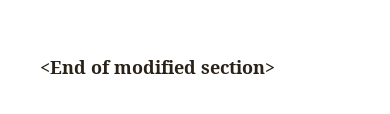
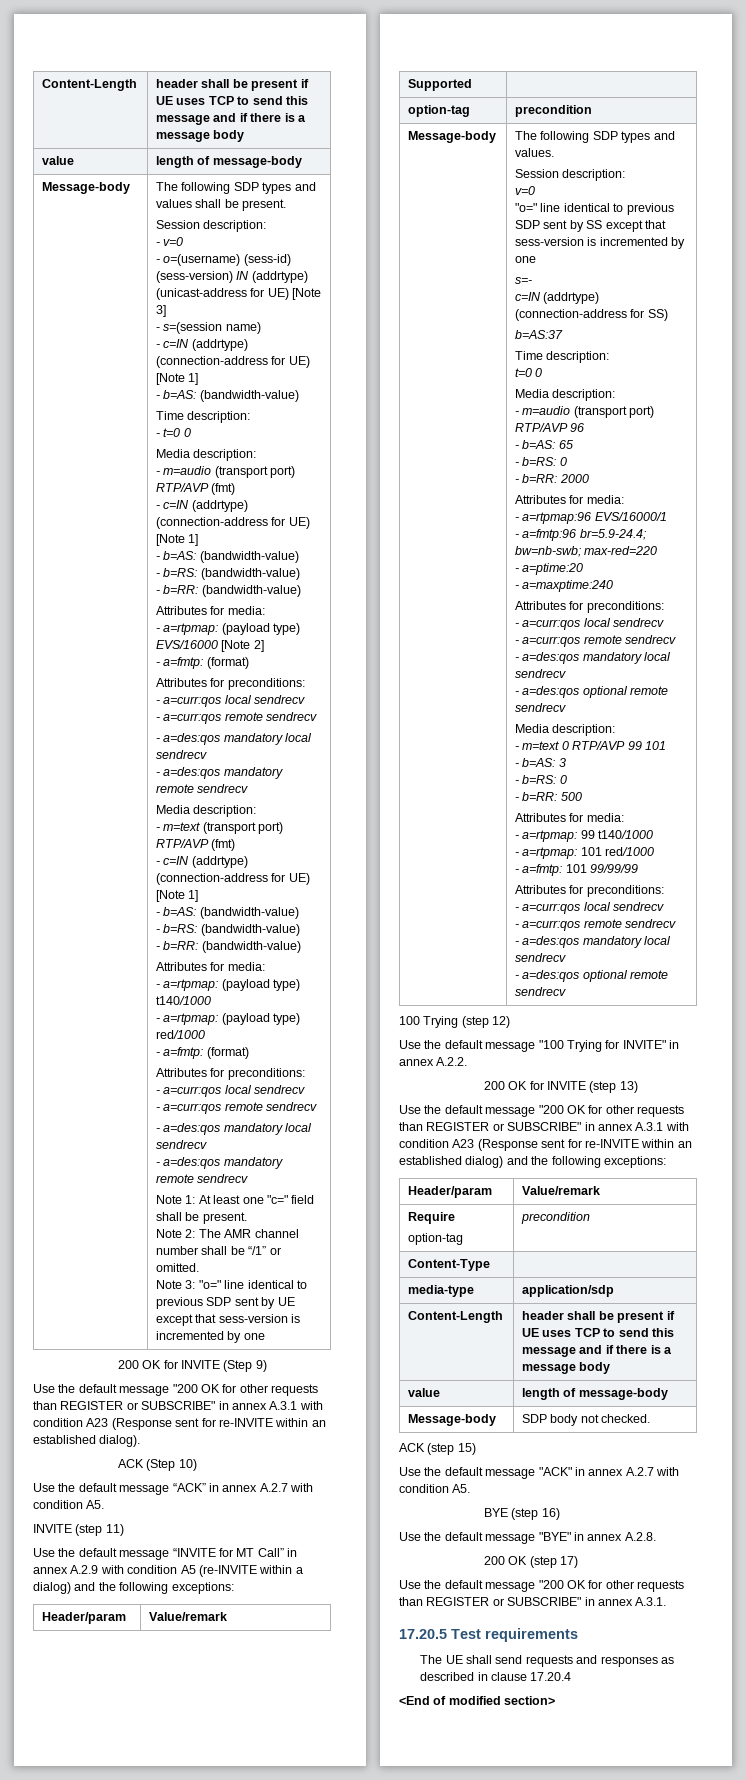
(40, 67) none -> [42,79,138,91] [156,79,309,91] [156,96,308,105] [156,113,306,125] [156,130,245,142] [42,156,75,165] [156,156,302,168] [42,182,131,194] [156,182,316,194] [156,199,287,211] [156,220,267,232] [156,237,184,246] [156,254,291,266] [156,271,308,283] [156,288,322,300] [156,305,167,317] [156,322,261,334] [156,339,248,351] [156,356,310,368] [156,373,199,385] [156,390,299,402] [156,411,251,423] [156,428,191,437] [156,449,257,461] [156,466,296,478] [156,483,236,495] [156,500,248,512] [156,517,310,529] [156,534,199,546] [156,551,299,563] [156,568,300,580] [156,585,301,597] [156,606,265,615] [156,623,301,635] [156,640,264,652] [156,657,249,669] [156,678,305,690] [156,695,306,707] [156,712,318,724] [156,733,313,745] [156,750,208,759] [156,767,283,779] [156,784,249,793] [156,805,257,817] [156,822,284,834] [156,839,236,851] [156,856,248,868] [156,873,310,885] [156,890,199,902] [156,907,299,919] [156,924,300,936] [156,941,301,953] [156,962,265,971] [156,979,301,991] [156,996,212,1005] [156,1013,301,1025] [156,1030,206,1039] [156,1047,249,1059] [156,1068,305,1080] [156,1085,306,1097] [156,1102,318,1114] [156,1123,313,1135] [156,1140,208,1149] [156,1157,283,1169] [156,1174,249,1183] [156,1195,315,1204] [156,1212,247,1224] [156,1229,299,1238] [156,1246,281,1255] [156,1263,200,1272] [156,1280,307,1289] [156,1297,295,1309] [156,1314,301,1326] [156,1331,265,1343] [117,1360,267,1372] [33,1384,318,1396] [33,1401,323,1410] [33,1418,326,1430] [33,1435,141,1447] [117,1459,197,1471] [33,1483,313,1495] [33,1500,105,1509] [33,1524,124,1536] [33,1548,297,1560] [33,1565,303,1577] [33,1582,234,1594] [42,1612,127,1624] [149,1612,228,1621] [408,79,473,91] [408,105,471,117] [515,105,593,117] [408,131,497,143] [515,131,675,143] [515,148,555,157] [515,169,626,181] [515,186,536,195] [515,203,674,215] [515,220,666,232] [515,237,686,249] [515,256,537,263] [515,277,533,284] [515,292,600,304] [515,309,668,321] [515,330,564,339] [515,351,610,363] [515,368,543,377] [515,389,616,401] [515,406,655,418] [515,423,585,432] [515,440,573,449] [515,457,567,466] [515,474,589,483] [515,495,624,504] [515,512,667,524] [515,529,647,541] [515,546,658,557] [515,563,584,575] [515,580,614,592] [515,601,664,613] [515,618,665,630] [515,635,677,647] [515,652,672,664] [515,669,567,678] [515,686,669,698] [515,703,567,712] [515,724,616,736] [515,741,666,750] [515,758,566,767] [515,775,567,784] [515,792,582,801] [515,813,624,822] [515,830,654,842] [515,847,655,859] [515,864,639,876] [515,885,664,897] [515,902,665,914] [515,919,677,931] [515,936,672,948] [515,953,567,962] [515,970,669,982] [515,987,567,996] [399,1016,511,1028] [399,1040,679,1052] [399,1057,468,1066] [483,1081,638,1093] [399,1105,684,1117] [399,1122,689,1131] [399,1139,692,1151] [399,1156,666,1168] [408,1186,493,1198] [522,1186,601,1195] [408,1212,456,1224] [408,1233,464,1245] [521,1212,591,1224] [408,1259,491,1271] [408,1285,475,1297] [522,1285,615,1297] [408,1311,504,1323] [522,1311,675,1323] [522,1328,674,1337] [522,1345,672,1357] [522,1362,611,1374] [408,1388,441,1397] [522,1388,668,1400] [408,1414,497,1426] [522,1414,651,1426] [399,1443,476,1455] [399,1467,679,1479] [399,1484,471,1493] [483,1508,560,1520] [399,1532,656,1544] [483,1556,579,1568] [399,1580,684,1592] [399,1597,667,1606] [399,1628,578,1642] [420,1655,674,1667] [420,1672,572,1681] Content-Length | header shall be present if UE uses TCP to send this message and if there is a message body // value | length of message-body // Message-body | The following SDP types and values shall be present. // Session description: // - v=0 // - o=(username) (sess-id) (sess-version) IN (addrtype) (unicast-address for UE) [Note 3] // - s=(session name) // - c=IN (addrtype) (connection-address for UE) [Note 1] // - b=AS: (bandwidth-value) // Time description: // - t=0 0 // Media description: // - m=audio (transport port) RTP/AVP (fmt) // - c=IN (addrtype) (connection-address for UE) [Note 1] // - b=AS: (bandwidth-value) // - b=RS: (bandwidth-value) // - b=RR: (bandwidth-value) // Attributes for media: // - a=rtpmap: (payload type) EVS/16000 [Note 2] // - a=fmtp: (format) // Attributes for preconditions: // - a=curr:qos local sendrecv // - a=curr:qos remote sendrecv // - a=des:qos mandatory local sendrecv // - a=des:qos mandatory remote sendrecv // Media description: // - m=text (transport port) RTP/AVP (fmt) // - c=IN (addrtype) (connection-address for UE) [Note 1] // - b=AS: (bandwidth-value) // - b=RS: (bandwidth-value) // - b=RR: (bandwidth-value) // Attributes for media: // - a=rtpmap: (payload type) t140/1000 // - a=rtpmap: (payload type) red/1000 // - a=fmtp: (format) // Attributes for preconditions: // - a=curr:qos local sendrecv // - a=curr:qos remote sendrecv // - a=des:qos mandatory local sendrecv // - a=des:qos mandatory remote sendrecv // Note 1: At least one "c=" field shall be present. // Note 2: The AMR channel number shall be “/1” or omitted. // Note 3: "o=" line identical to previous SDP sent by UE except that sess-version is incremented by one // 200 OK for INVITE (Step 9) // Use the default message "200 OK for other requests than REGISTER or SUBSCRIBE" in annex A.3.1 with condition A23 (Response sent for re-INVITE within an established dialog). // ACK (Step 10) // Use the default message “ACK” in annex A.2.7 with condition A5. // INVITE (step 11) // Use the default message “INVITE for MT Call” in annex A.2.9 with condition A5 (re-INVITE within a dialog) and the following exceptions: // Header/param | Value/remark // Supported | // option-tag | precondition // Message-body | The following SDP types and values. // Session description: // v=0 // "o=" line identical to previous SDP sent by SS except that sess-version is incremented by one // s=- // c=IN (addrtype) (connection-address for SS) // b=AS:37 // Time description: // t=0 0 // Media description: // - m=audio (transport port) RTP/AVP 96 // - b=AS: 65 // - b=RS: 0 // - b=RR: 2000 // Attributes for media: // - a=rtpmap:96 EVS/16000/1 // - a=fmtp:96 br=5.9-24.4; bw=nb-swb; max-red=220 // - a=ptime:20 // - a=maxptime:240 // Attributes for preconditions: // - a=curr:qos local sendrecv // - a=curr:qos remote sendrecv // - a=des:qos mandatory local sendrecv // - a=des:qos optional remote sendrecv // Media description: // - m=text 0 RTP/AVP 99 101 // - b=AS: 3 // - b=RS: 0 // - b=RR: 500 // Attributes for media: // - a=rtpmap: 99 t140/1000 // - a=rtpmap: 101 red/1000 // - a=fmtp: 101 99/99/99 // Attributes for preconditions: // - a=curr:qos local sendrecv // - a=curr:qos remote sendrecv // - a=des:qos mandatory local sendrecv // - a=des:qos optional remote sendrecv // 100 Trying (step 12) // Use the default message "100 Trying for INVITE" in annex A.2.2. // 200 OK for INVITE (step 13) // Use the default message "200 OK for other requests than REGISTER or SUBSCRIBE" in annex A.3.1 with condition A23 (Response sent for re-INVITE within an established dialog) and the following exceptions: // Header/param | Value/remark // Require // option-tag | precondition // Content-Type | // media-type | application/sdp // Content-Length | header shall be present if UE uses TCP to send this message and if there is a message body // value | length of message-body // Message-body | SDP body not checked. // ACK (step 15) // Use the default message "ACK" in annex A.2.7 with condition A5. // BYE (step 16) // Use the default message "BYE" in annex A.2.8. // 200 OK (step 17) // Use the default message "200 OK for other requests than REGISTER or SUBSCRIBE" in annex A.3.1. // 17.20.5 Test requirements // The UE shall send requests and responses as described in clause 17.20.4 //

